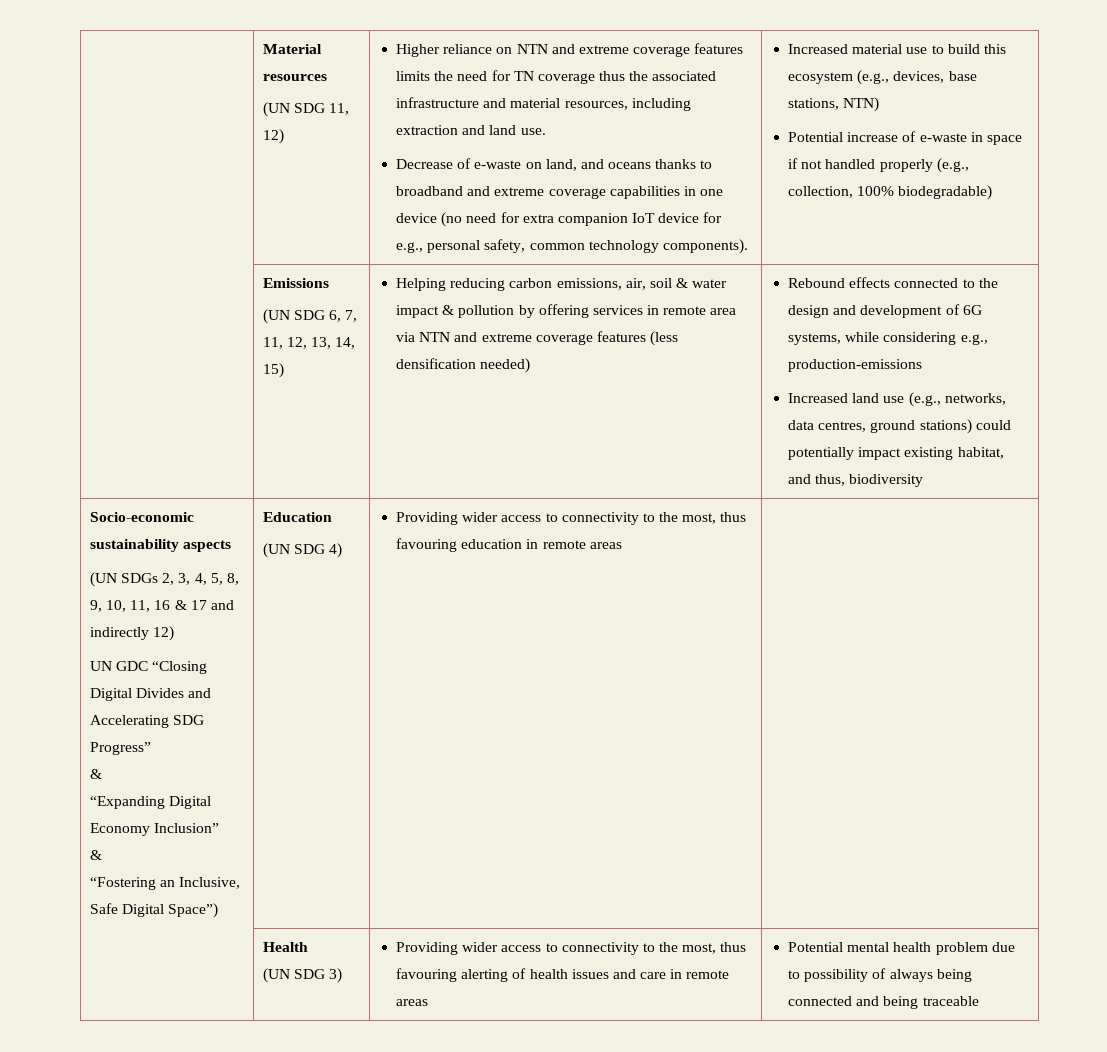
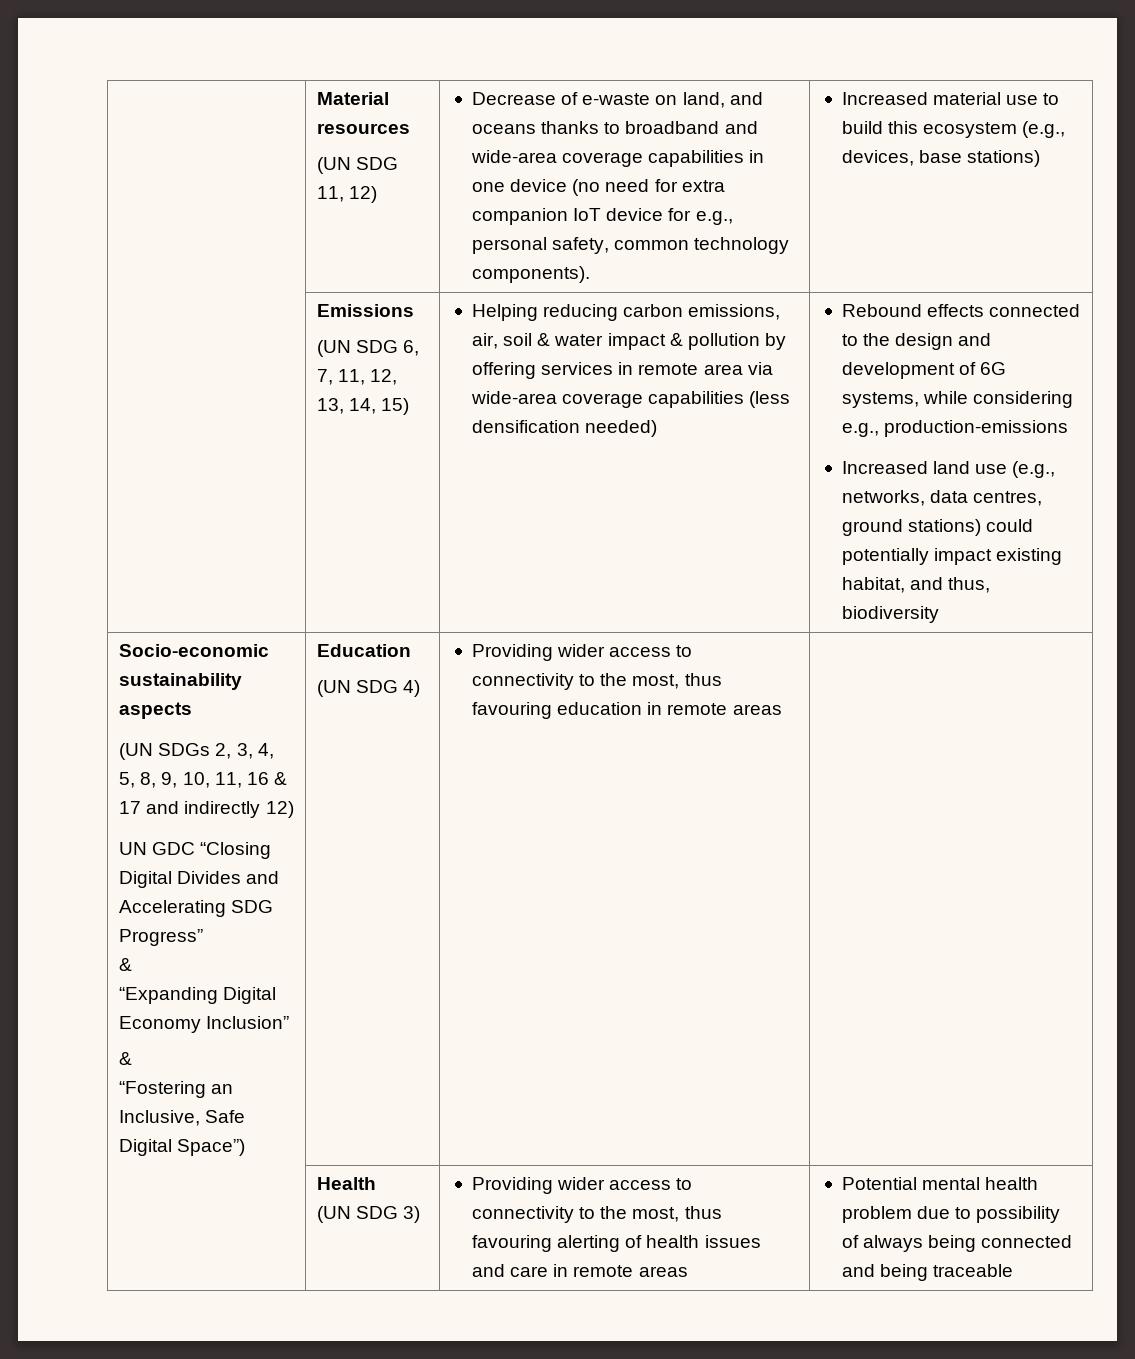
[395,43,744,57] [395,70,717,84] [395,97,691,111] [395,125,546,135] Higher reliance on NTN and extreme coverage features limits the need for TN coverage thus the associated infrastructure and material resources, including extraction and land use. // -> (378, 194) none
[494,187,545,196] extreme -> [471,150,558,163] wide-area
[787,97,880,112] [787,131,1022,145] [787,158,969,173] [787,185,993,200] stations, NTN) // Potential increase of e-waste in space if not handled properly (e.g., collection, 100% biodegradable) -> [967,150,1041,167] stations)
[419,331,646,345] NTN and extreme coverage features -> [471,391,745,408] wide-area coverage capabilities

